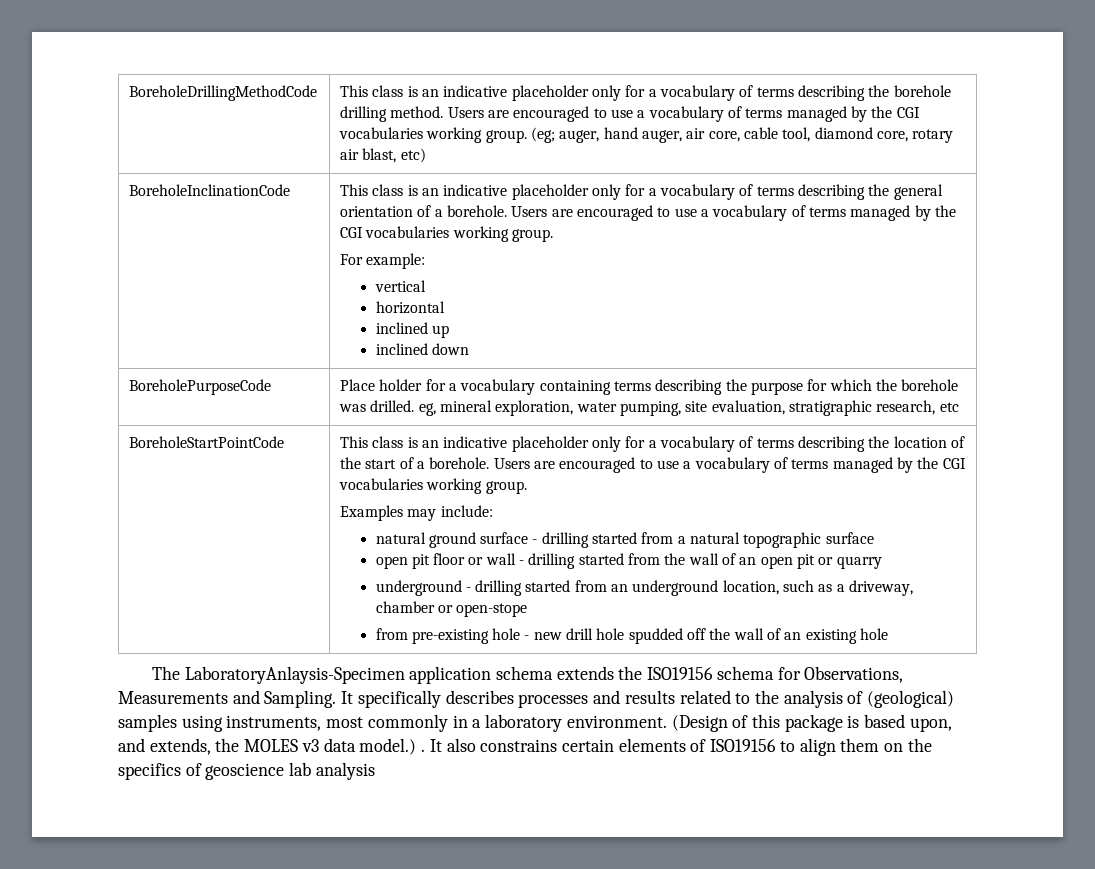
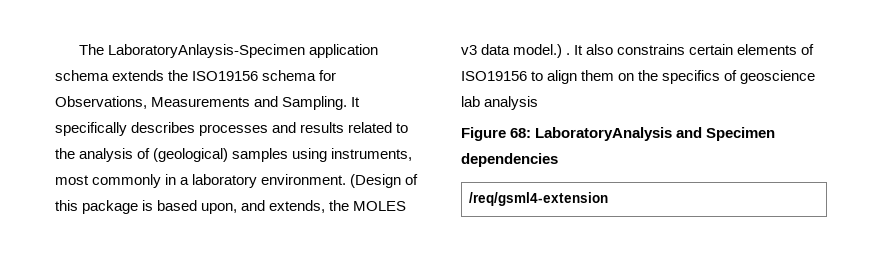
[129,85,318,101] [340,85,951,101] [340,106,920,122] [339,127,954,143] [340,148,426,163] [129,184,291,196] [340,184,943,200] [340,205,956,221] [340,226,554,242] [340,253,426,269] [374,280,426,292] [375,301,445,314] [375,322,449,338] [375,343,469,355] [129,379,272,395] [340,379,959,395] [339,400,959,416] [129,436,285,448] [340,436,965,452] [340,457,966,473] [339,478,527,494] [340,505,493,521] [375,532,874,548] [375,553,882,569] [375,580,914,596] [375,601,528,617] [375,628,888,644] BoreholeDrillingMethodCode | This class is an indicative placeholder only for a vocabulary of terms describing the borehole drilling method. Users are encouraged to use a vocabulary of terms managed by the CGI vocabularies working group. (eg; auger, hand auger, air core, cable tool, diamond core, rotary air blast, etc) // BoreholeInclinationCode | This class is an indicative placeholder only for a vocabulary of terms describing the general orientation of a borehole. Users are encouraged to use a vocabulary of terms managed by the CGI vocabularies working group. // For example: // vertical // horizontal // inclined up // inclined down // BoreholePurposeCode | Place holder for a vocabulary containing terms describing the purpose for which the borehole was drilled. eg, mineral exploration, water pumping, site evaluation, stratigraphic research, etc // BoreholeStartPointCode | This class is an indicative placeholder only for a vocabulary of terms describing the location of the start of a borehole. Users are encouraged to use a vocabulary of terms managed by the CGI vocabularies working group. // Examples may include: // natural ground surface - drilling started from a natural topographic surface // open pit floor or wall - drilling started from the wall of an open pit or quarry // underground - drilling started from an underground location, such as a driveway, chamber or open-stope // from pre-existing hole - new drill hole spudded off the wall of an existing hole // -> (78, 49) none
(375, 771) none -> [461,127,776,141] [461,153,558,167] [469,192,609,206] // Figure 68: LaboratoryAnalysis and Specimen dependencies // /req/gsml4-extension

